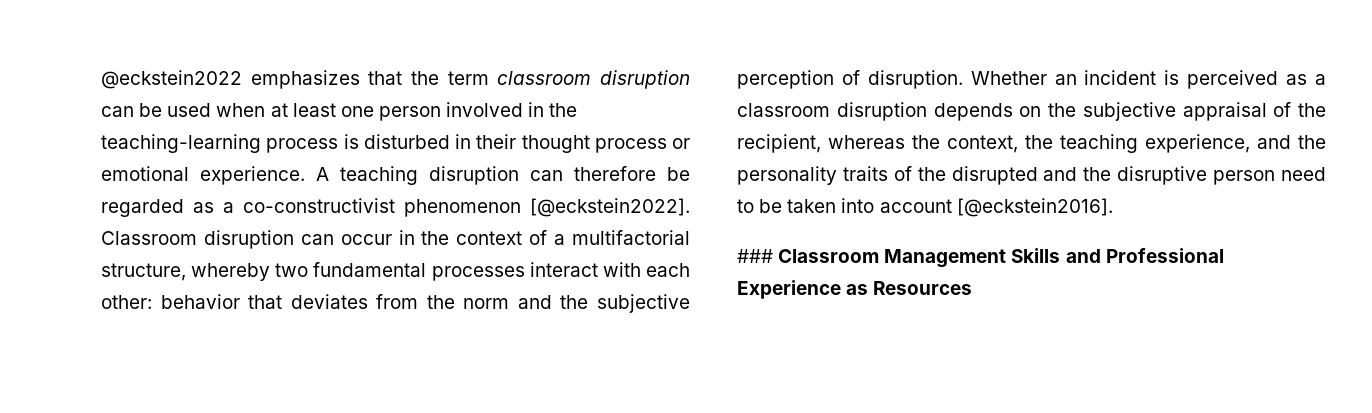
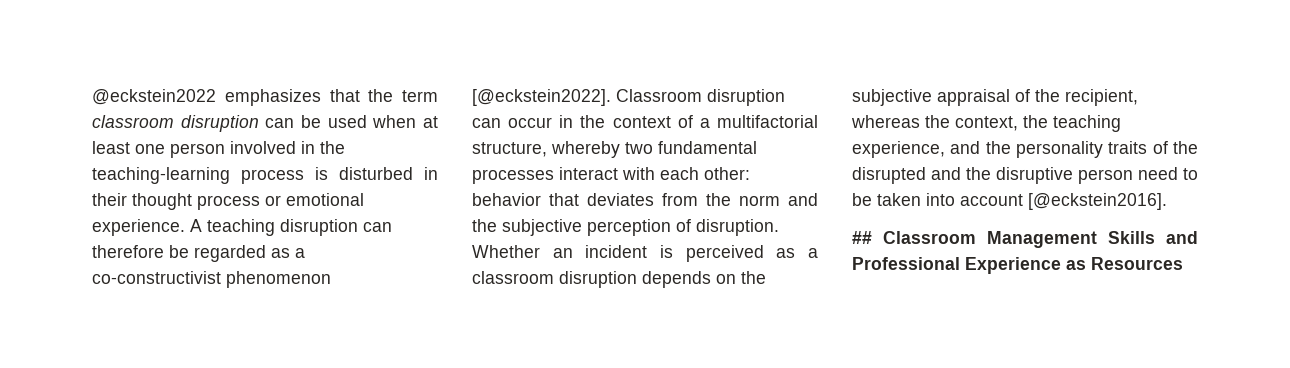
[737,249,773,263] ### -> [852,231,872,244] ##

